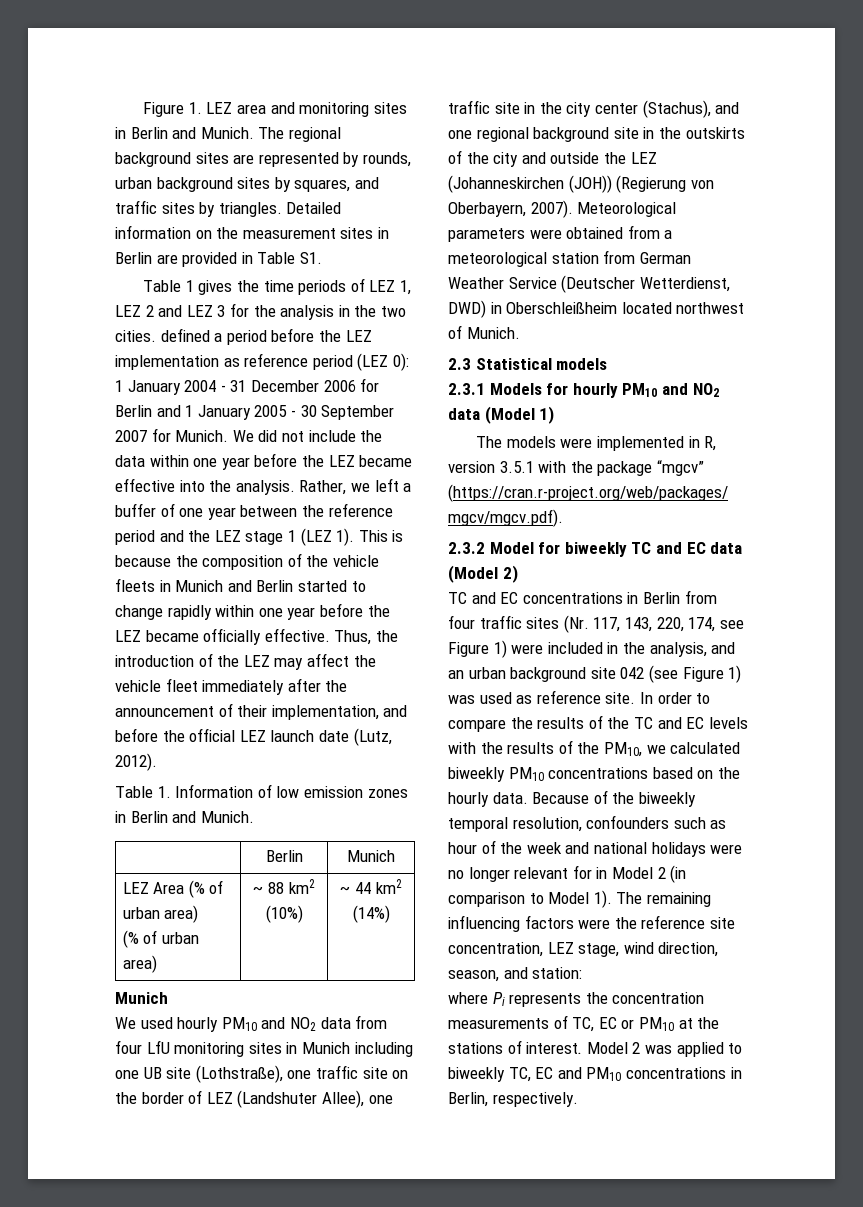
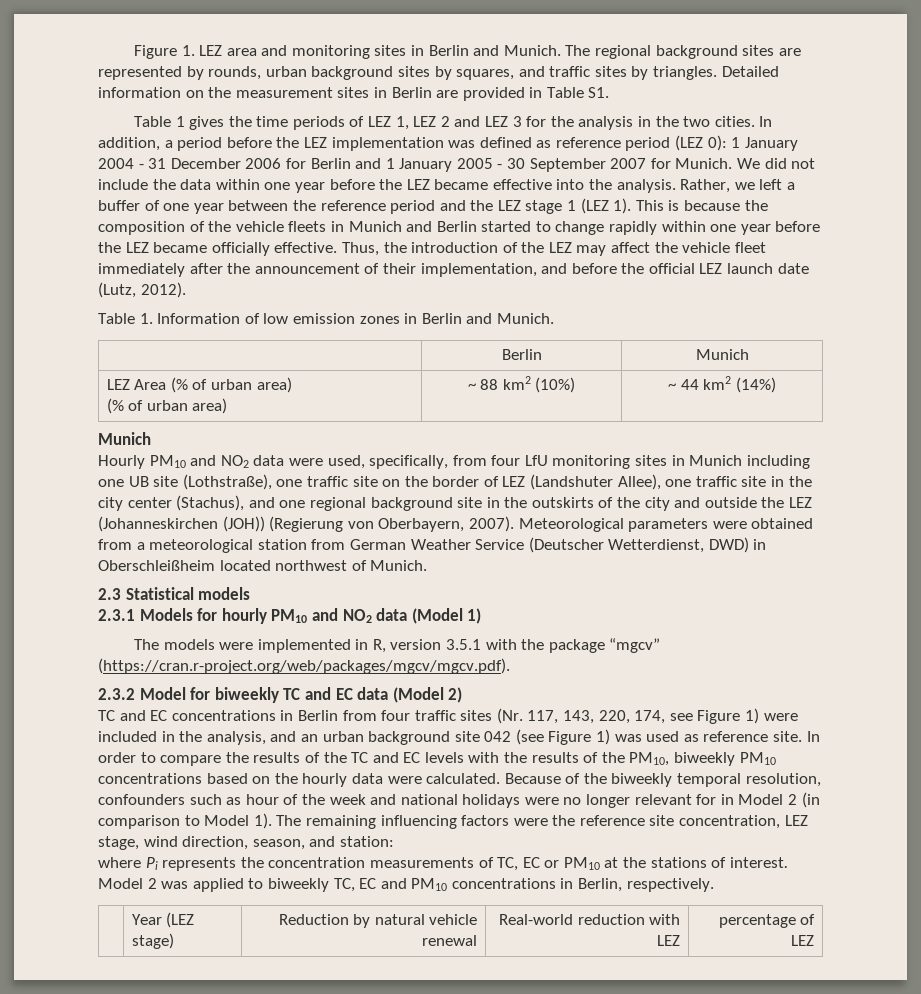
[160,328,210,342] defined -> [759,116,773,127] [98,137,160,151] In addition,
(219, 362) none -> [448,137,532,148] was defined
[115,1017,351,1032] We used hourly PM10 and NO2 data -> [98,455,449,469] Hourly PM10 and NO2 data were used, specifically,
[646,742,741,754] we calculated -> (670, 759) none
[492,792,528,804] data. -> [351,773,501,784] data were calculated.
(578, 1099) none -> [131,912,195,928] [131,933,174,949] [278,914,478,928] [422,935,478,946] [499,914,681,925] [657,935,681,946] [718,914,816,928] [791,935,815,946] // | Year (LEZ stage) | Reduction by natural vehicle renewal | Real-world reduction with LEZ | percentage of LEZ

